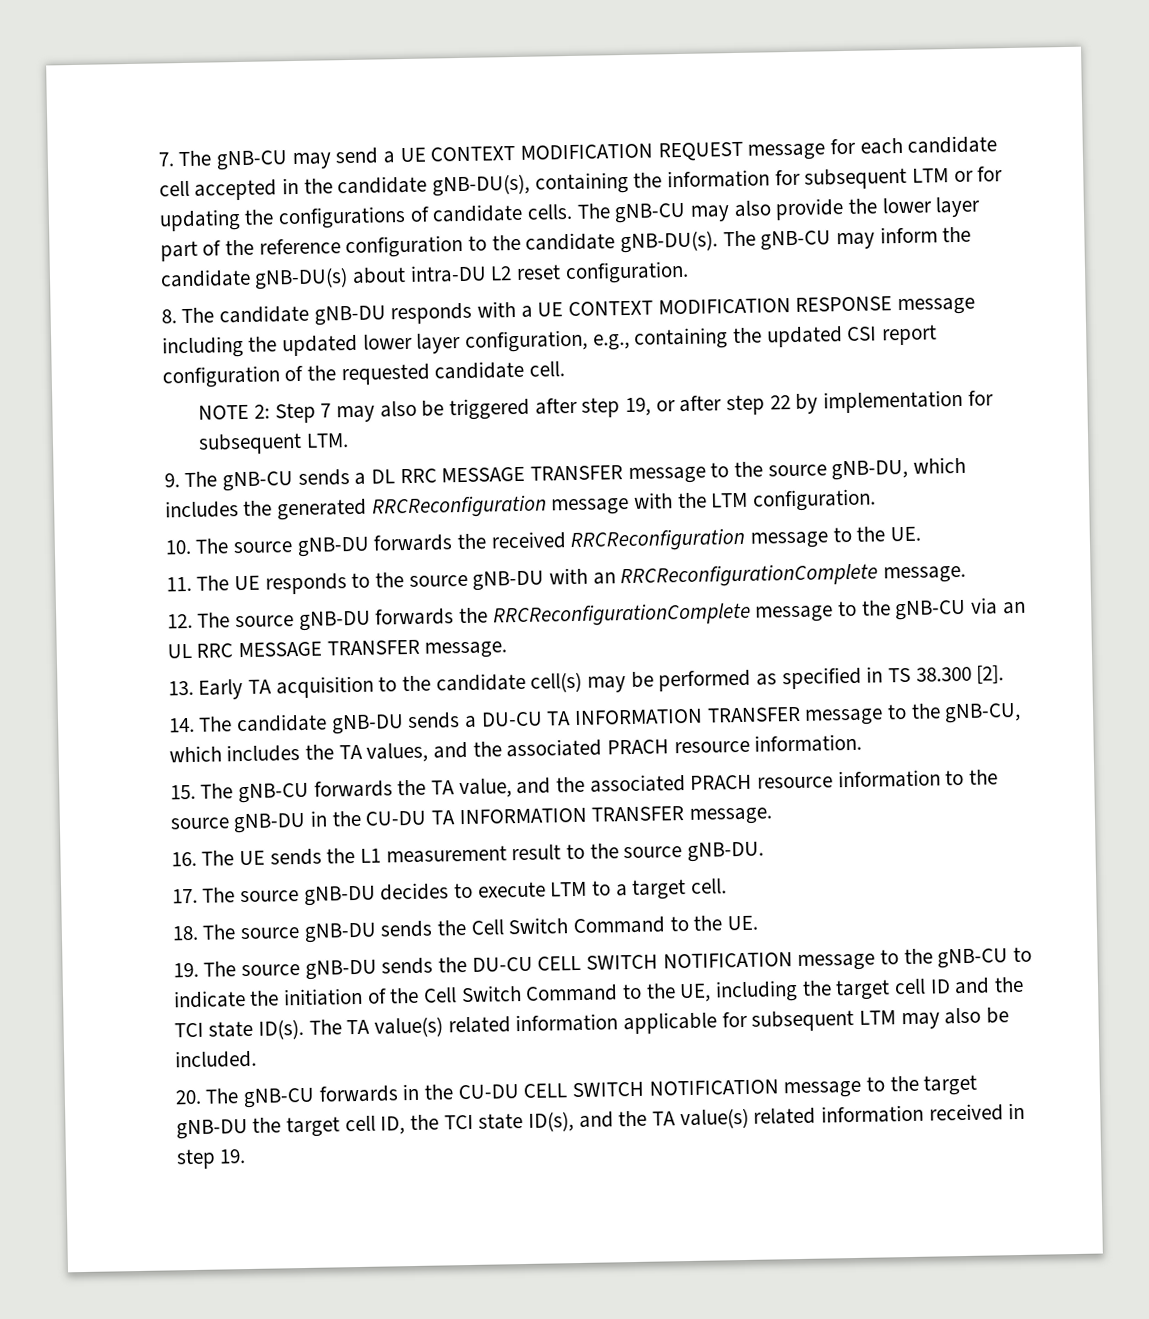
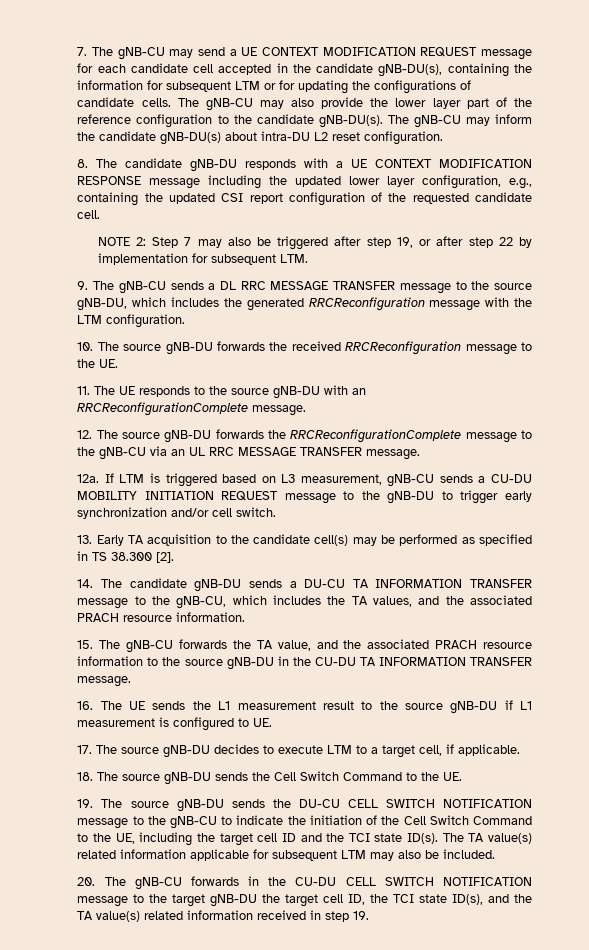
(508, 650) none -> [77,473,532,487] [77,490,532,504] [77,507,277,519] // 12a. If LTM is triggered based on L3 measurement, gNB-CU sends a CU-DU MOBILITY INITIATION REQUEST message to the gNB-DU to trigger early synchronization and/or cell switch.
[687,841,765,862] gNB-DU. -> [450,700,532,714] [77,717,273,731] gNB-DU if L1 measurement is configured to UE.
[691,878,728,894] cell. -> [419,744,521,756] cell, if applicable.

